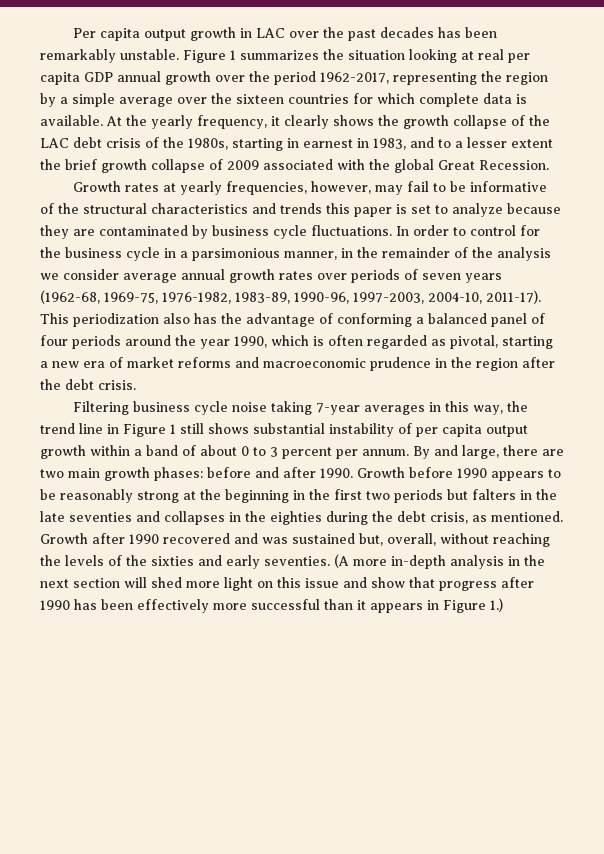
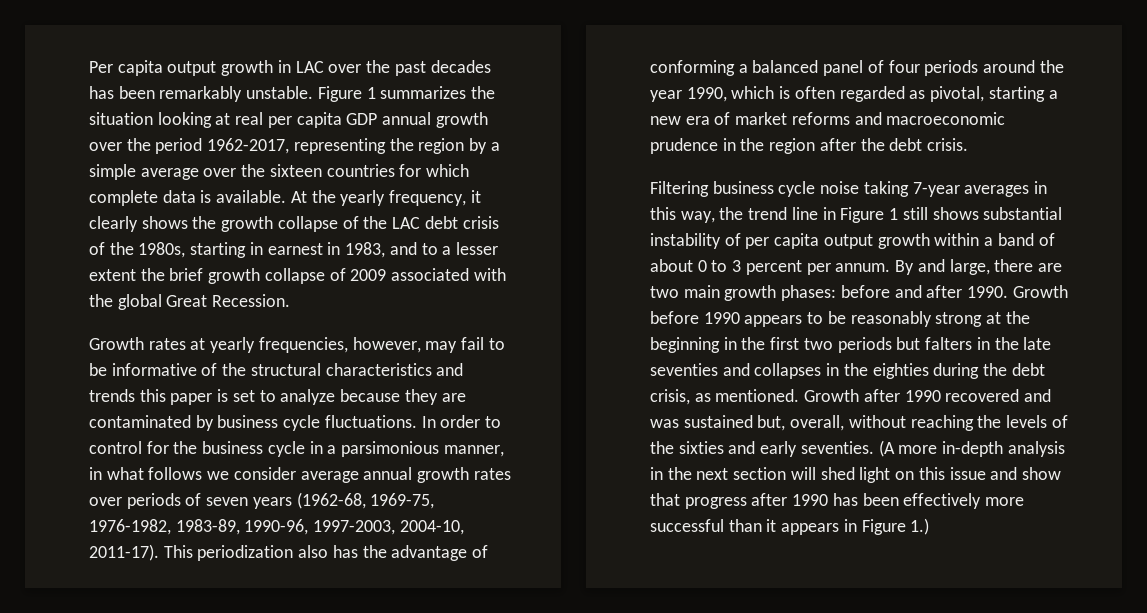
[357,247,551,261] the remainder of the analysis -> [106,467,203,480] what follows
[186,581,220,588] more -> (855, 473) none

